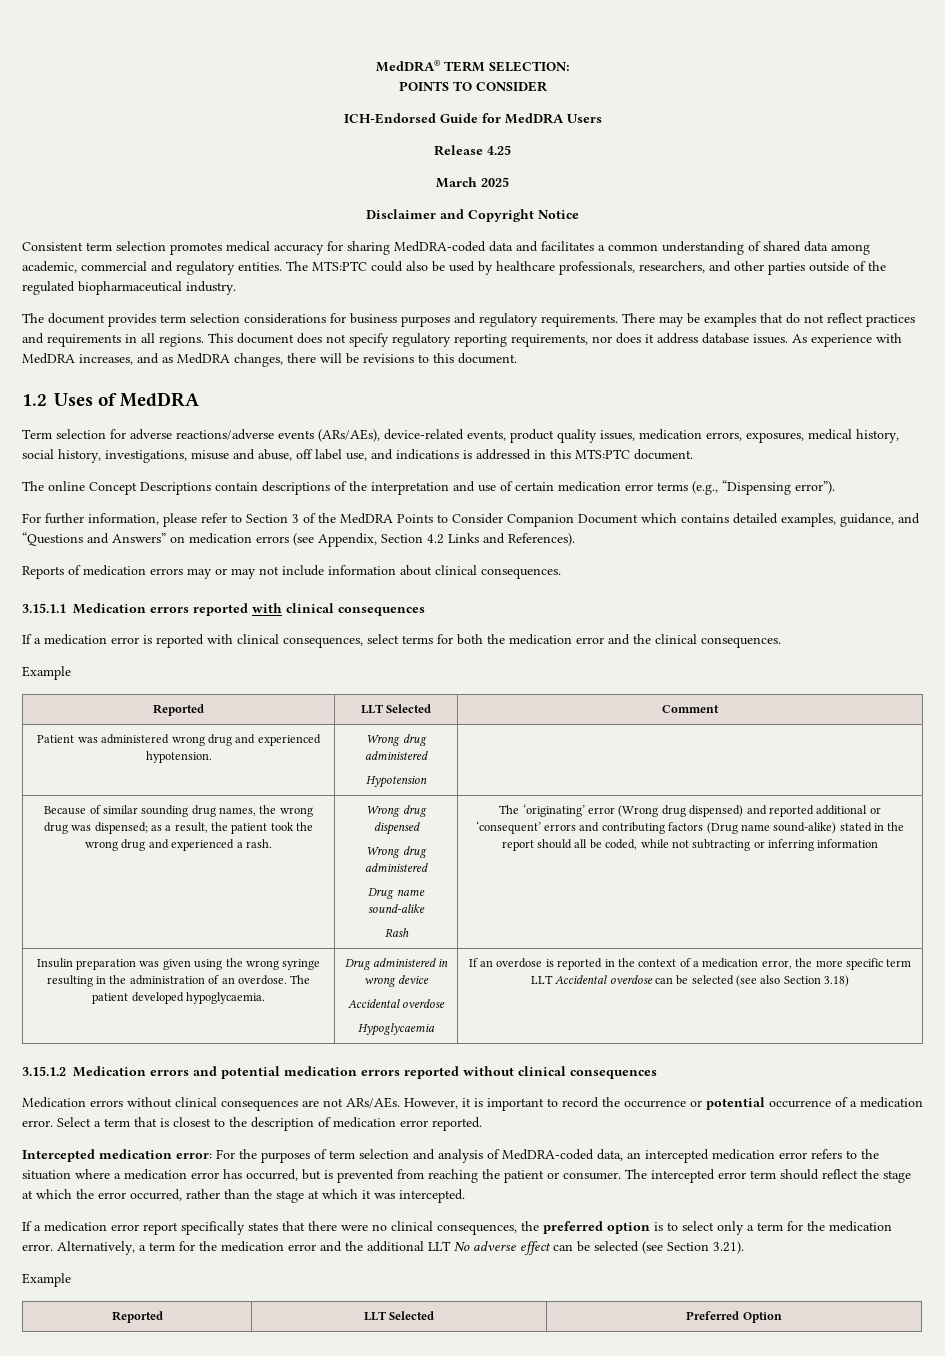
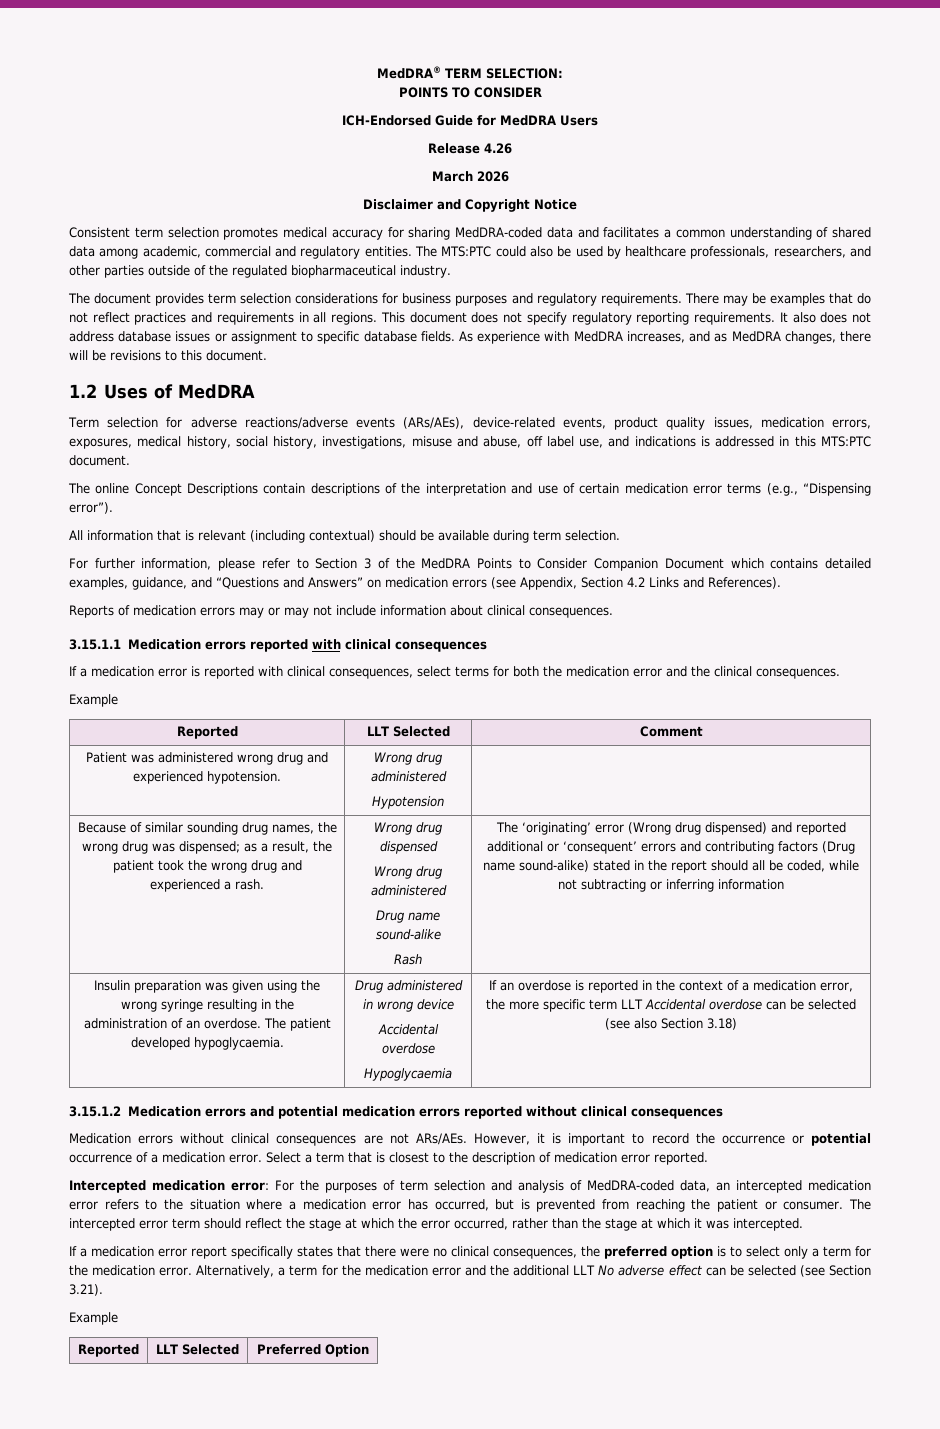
[487,145,511,155] 4.25 -> [484,143,512,154] 4.26
[481,177,509,187] 2025 -> [476,171,509,182] 2026
[511,333,788,347] requirements, nor does it address database issues. -> [694,312,871,325] [69,331,455,344] requirements. It also does not address database issues or assignment to specific database fields.
(835, 487) none -> [69,530,620,543] // All information that is relevant (including contextual) should be available during term selection.

